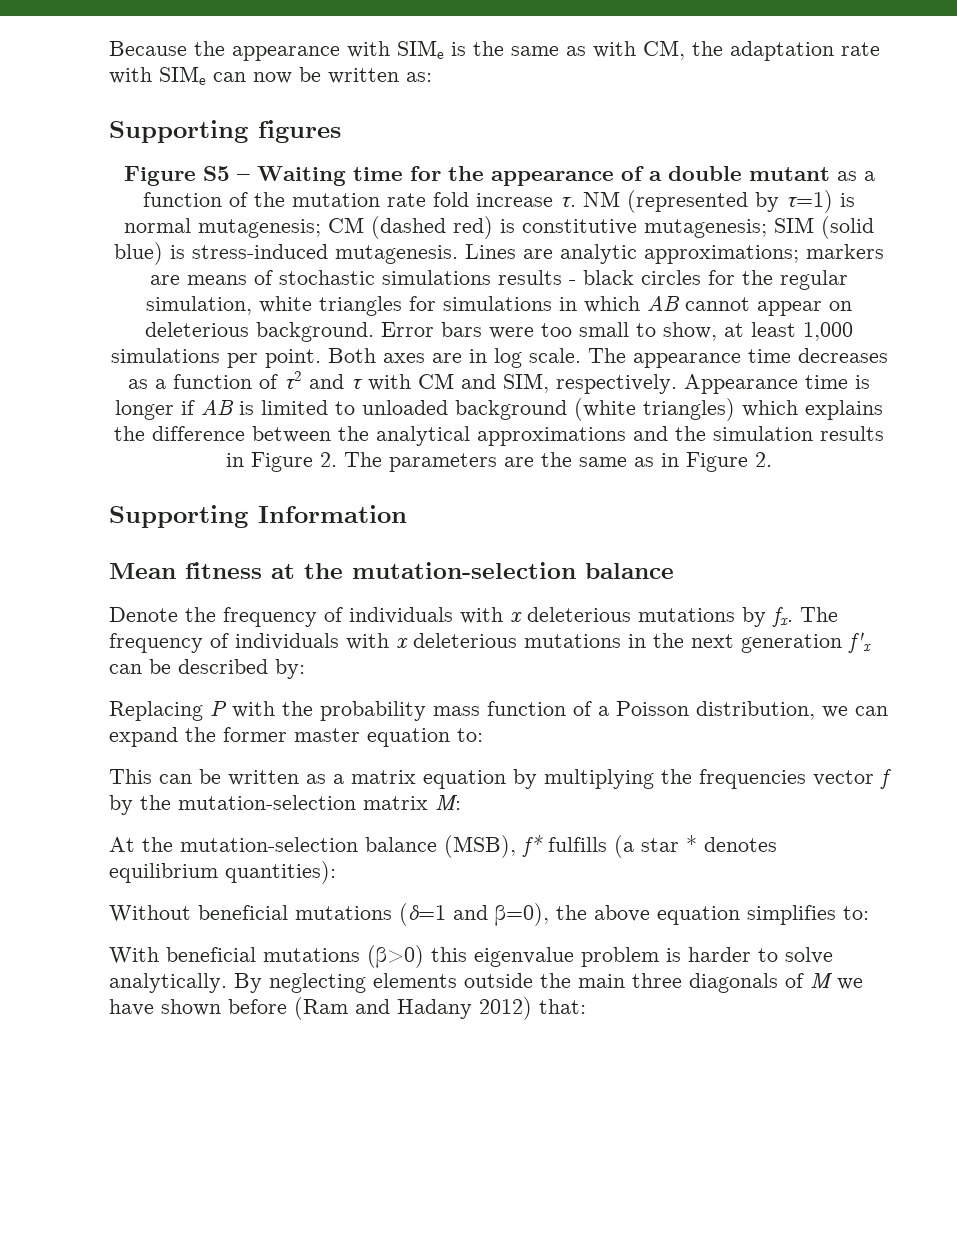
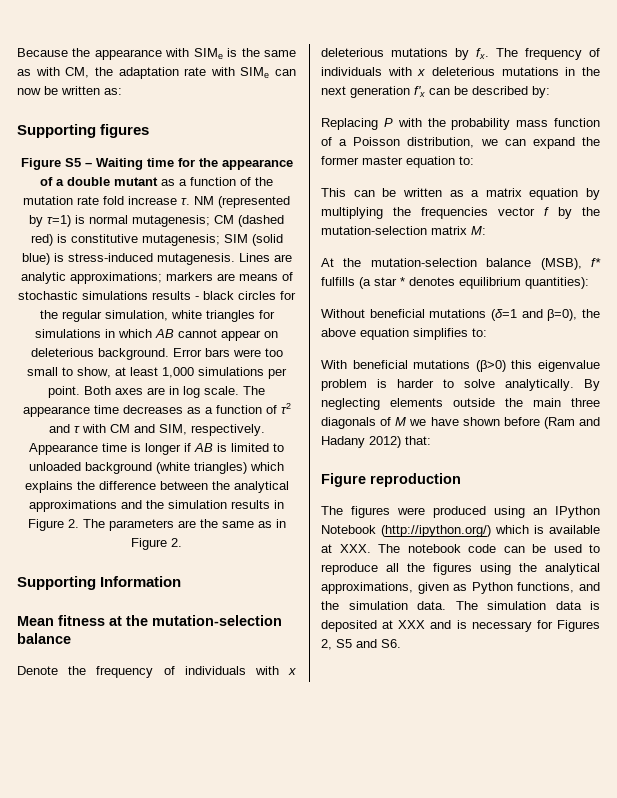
(586, 1006) none -> [321,473,461,487] [321,506,600,518] [321,525,600,537] [321,544,600,553] [321,563,600,575] [321,582,600,594] [321,601,600,610] [321,620,600,632] [321,639,401,650] // Figure reproduction // The figures were produced using an IPython Notebook (http://ipython.org/) which is available at XXX. The notebook code can be used to reproduce all the figures using the analytical approximations, given as Python functions, and the simulation data. The simulation data is deposited at XXX and is necessary for Figures 2, S5 and S6.

